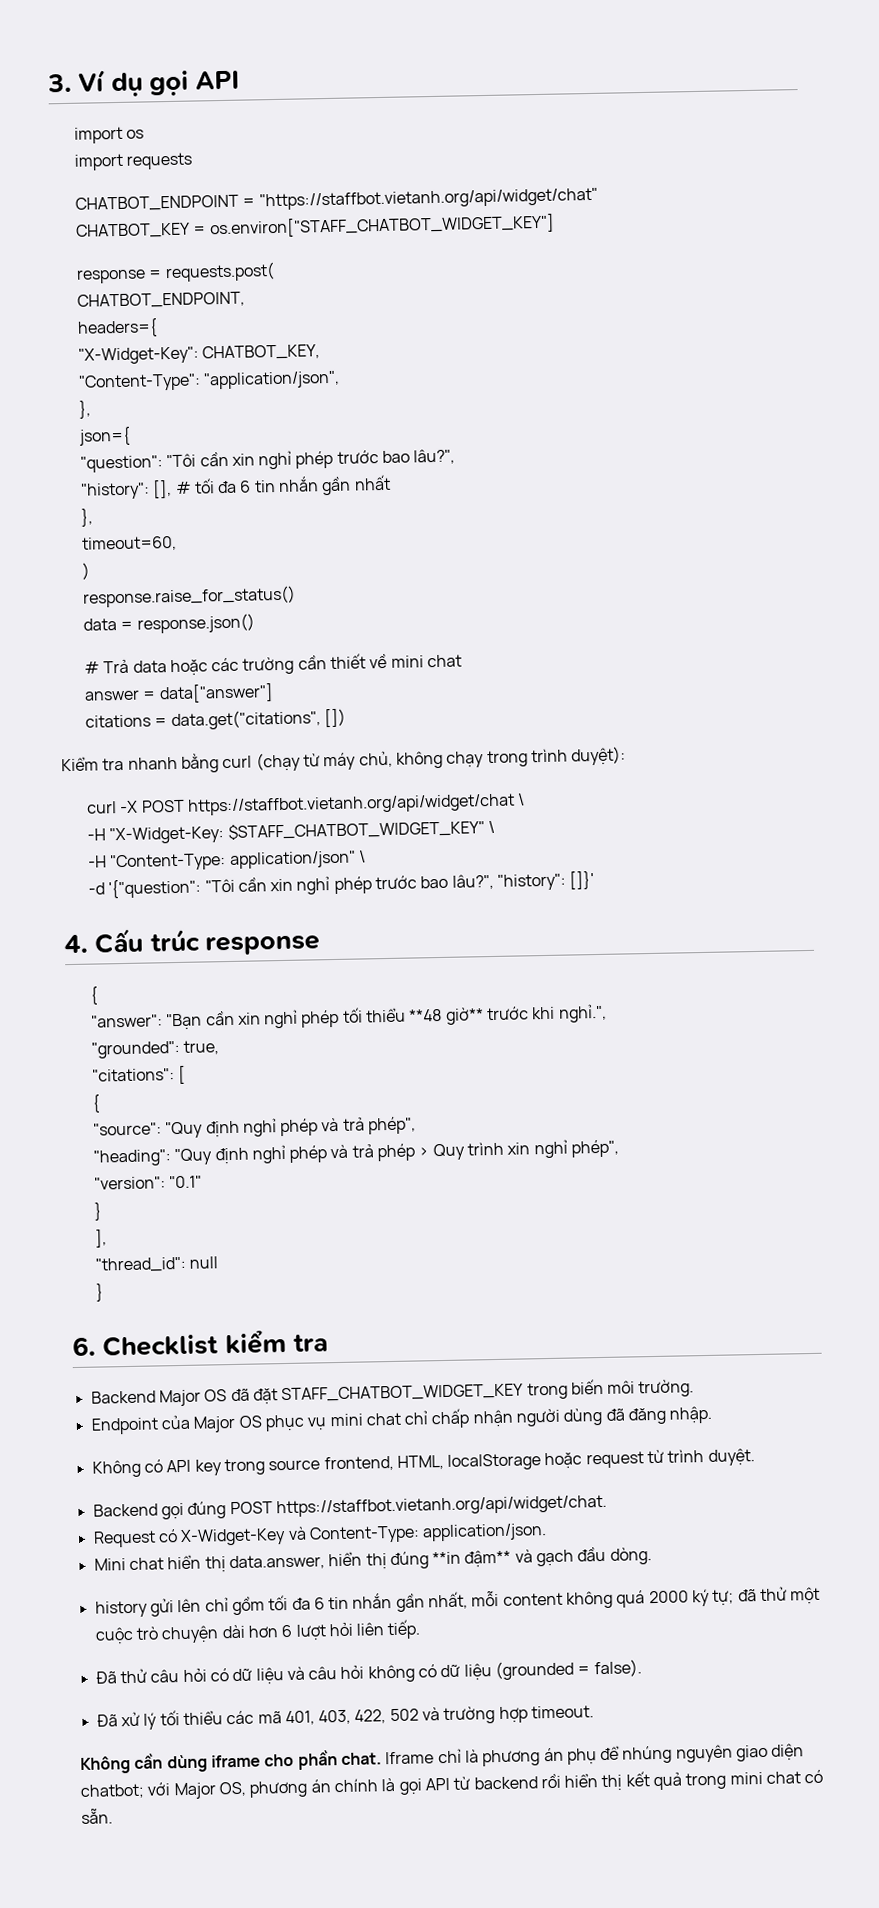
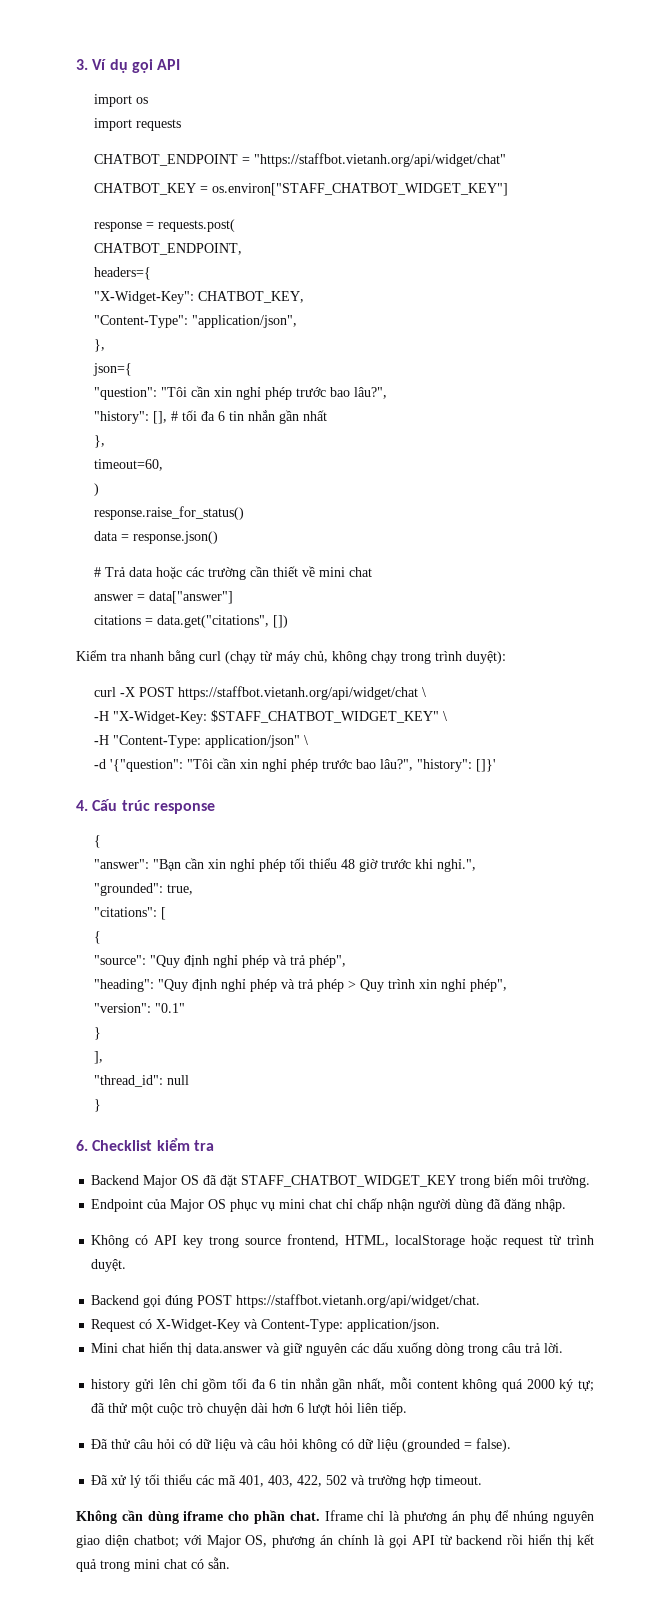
[409,1007,484,1025] **48 giờ** -> [340,859,378,872] 48 giờ
[228,1546,652,1571] data.answer, hiển thị đúng **in đậm** và gạch đầu dòng. -> [196,1342,564,1356] data.answer và giữ nguyên các dấu xuống dòng trong câu trả lời.

